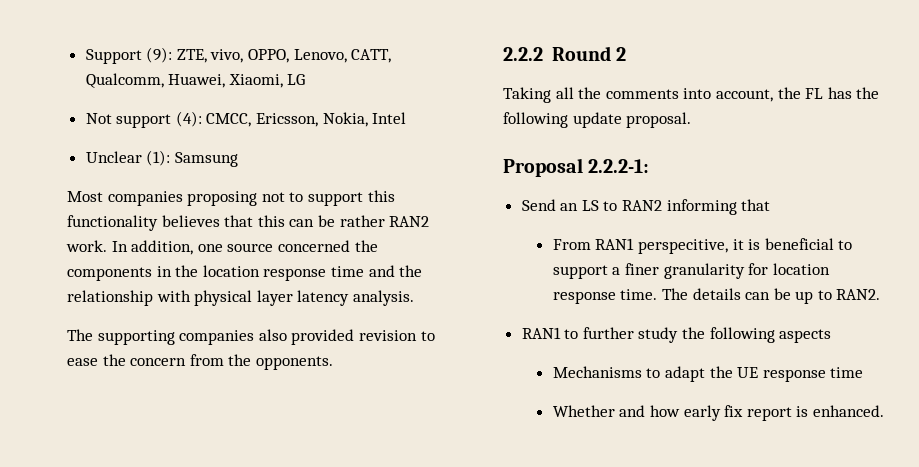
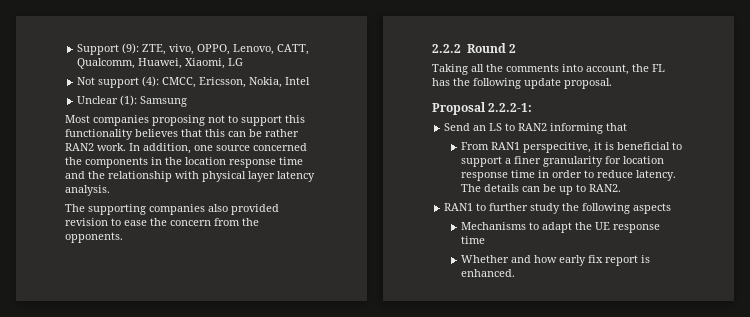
[620,289,658,300] time. -> [510,170,676,181] time in order to reduce latency.

